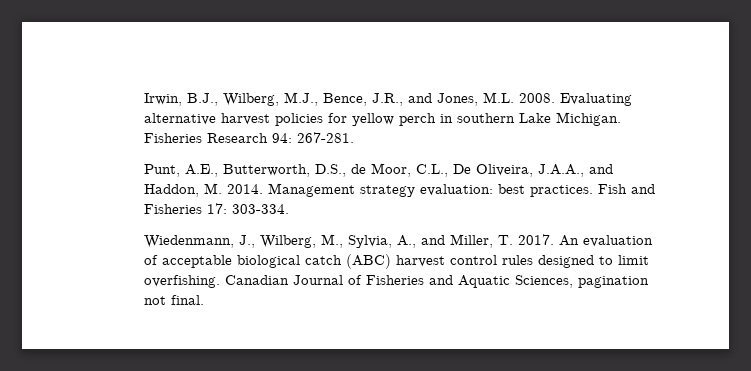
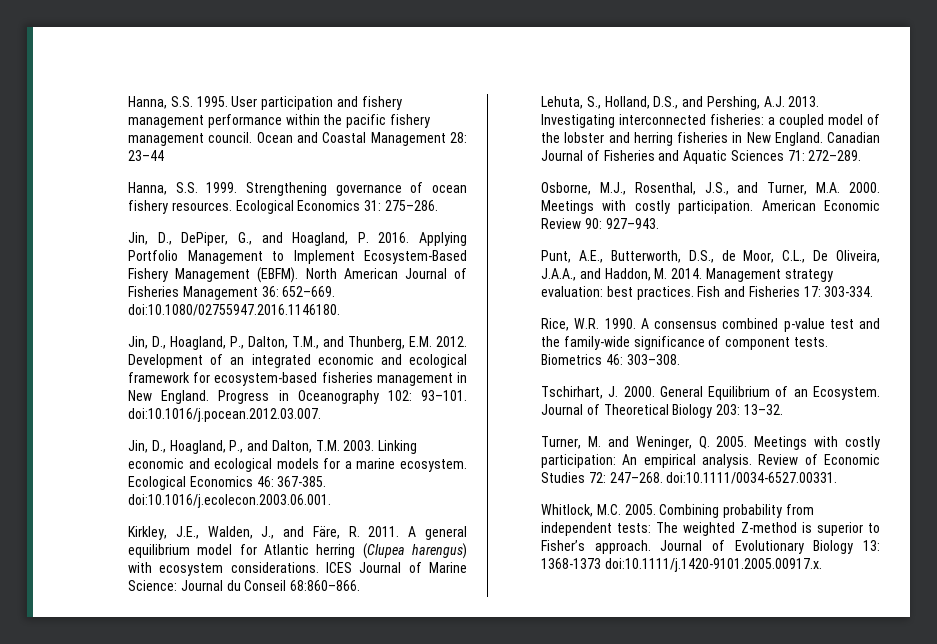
[143,92,632,106] [143,112,621,126] [143,132,354,143] Irwin, B.J., Wilberg, M.J., Bence, J.R., and Jones, M.L. 2008. Evaluating alternative harvest policies for yellow perch in southern Lake Michigan. Fisheries Research 94: 267-281. -> [128,96,402,110] [128,114,430,128] [128,132,467,146] [128,150,165,161] [128,182,467,196] [128,200,438,214] [128,232,467,246] [128,250,467,264] [128,267,467,283] [128,286,336,300] [128,304,341,316] [128,336,467,350] [128,354,467,368] [128,372,467,386] [128,390,467,404] [128,408,322,422] [128,440,418,454] [128,458,467,472] [128,476,327,490] [128,494,332,508] [128,526,467,540] [128,543,467,559] [128,562,467,576] [128,580,361,591] [541,96,820,110] [541,114,880,128] [541,132,880,146] [541,150,862,164] [541,182,880,195] [541,200,880,214] [541,218,659,229] Hanna, S.S. 1995. User participation and fishery management performance within the pacific fishery management council. Ocean and Coastal Management 28: 23–44 // Hanna, S.S. 1999. Strengthening governance of ocean fishery resources. Ecological Economics 31: 275–286. // Jin, D., DePiper, G., and Hoagland, P. 2016. Applying Portfolio Management to Implement Ecosystem-Based Fishery Management (EBFM). North American Journal of Fisheries Management 36: 652–669. doi:10.1080/02755947.2016.1146180. // Jin, D., Hoagland, P., Dalton, T.M., and Thunberg, E.M. 2012. Development of an integrated economic and ecological framework for ecosystem-based fisheries management in New England. Progress in Oceanography 102: 93–101. doi:10.1016/j.pocean.2012.03.007. // Jin, D., Hoagland, P., and Dalton, T.M. 2003. Linking economic and ecological models for a marine ecosystem. Ecological Economics 46: 367-385. doi:10.1016/j.ecolecon.2003.06.001. // Kirkley, J.E., Walden, J., and Färe, R. 2011. A general equilibrium model for Atlantic herring (Clupea harengus) with ecosystem considerations. ICES Journal of Marine Science: Journal du Conseil 68:860–866. // Lehuta, S., Holland, D.S., and Pershing, A.J. 2013. Investigating interconnected fisheries: a coupled model of the lobster and herring fisheries in New England. Canadian Journal of Fisheries and Aquatic Sciences 71: 272–289. // Osborne, M.J., Rosenthal, J.S., and Turner, M.A. 2000. Meetings with costly participation. American Economic Review 90: 927–943.
[143,234,653,248] [143,254,649,269] [143,275,649,288] [143,295,204,305] Wiedenmann, J., Wilberg, M., Sylvia, A., and Miller, T. 2017. An evaluation of acceptable biological catch (ABC) harvest control rules designed to limit overfishing. Canadian Journal of Fisheries and Aquatic Sciences, pagination not final. -> [541,318,880,332] [541,336,828,350] [541,354,680,365] [541,386,880,400] [541,404,783,418] [541,436,880,450] [541,454,880,468] [541,472,838,484] [541,504,814,518] [541,522,880,536] [541,540,880,554] [541,558,822,572] Rice, W.R. 1990. A consensus combined p-value test and the family-wide significance of component tests. Biometrics 46: 303–308. // Tschirhart, J. 2000. General Equilibrium of an Ecosystem. Journal of Theoretical Biology 203: 13–32. // Turner, M. and Weninger, Q. 2005. Meetings with costly participation: An empirical analysis. Review of Economic Studies 72: 247–268. doi:10.1111/0034-6527.00331. // Whitlock, M.C. 2005. Combining probability from independent tests: The weighted Z-method is superior to Fisher’s approach. Journal of Evolutionary Biology 13: 1368-1373 doi:10.1111/j.1420-9101.2005.00917.x.

